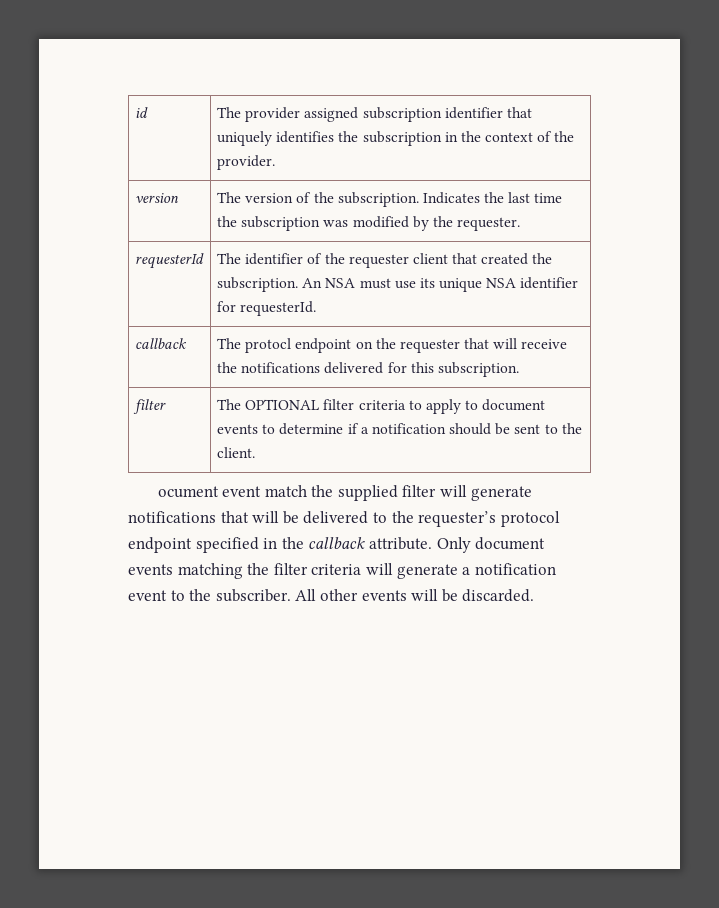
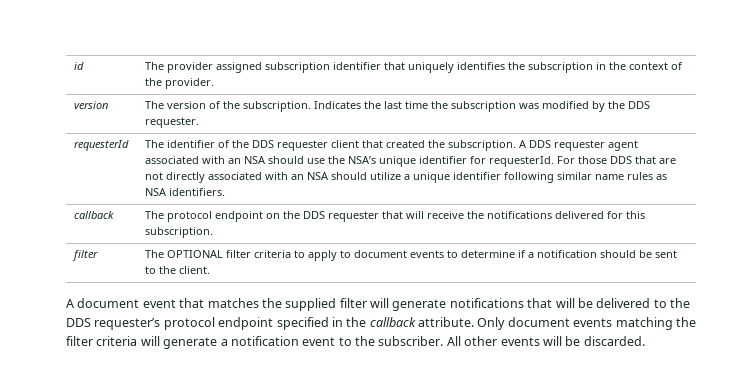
(453, 221) none -> [628,101,651,109] DDS
(345, 258) none -> [252,140,275,148] DDS
[302,277,579,292] [216,301,317,316] An NSA must use its unique NSA identifier for requesterId. -> [519,140,639,151] [145,156,677,167] [145,172,668,183] [145,188,226,196] A DDS requester agent associated with an NSA should use the NSA’s unique identifier for requesterId. For those DDS that are not directly associated with an NSA should utilize a unique identifier following similar name rules as NSA identifiers.
[245,338,292,353] protocl -> [167,211,213,222] protocol
(396, 343) none -> [303,211,326,219] DDS
[157,485,307,498] ocument event match -> [66,298,259,308] A document event that matches
(414, 517) none -> [66,318,91,327] DDS

